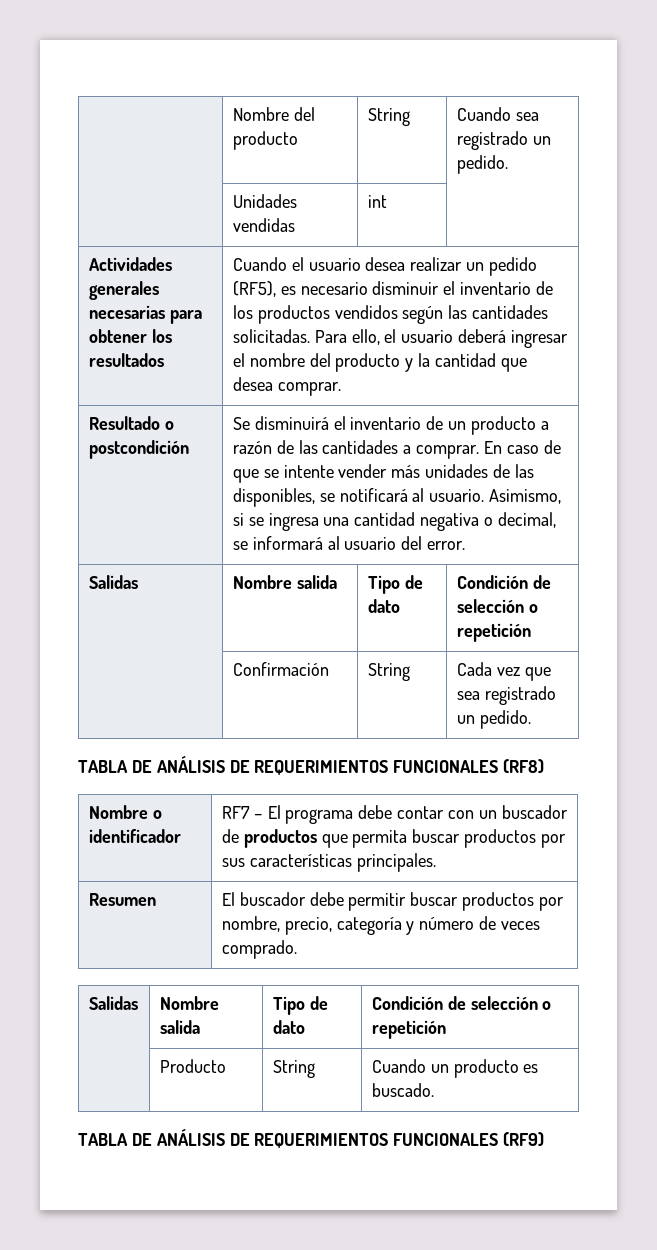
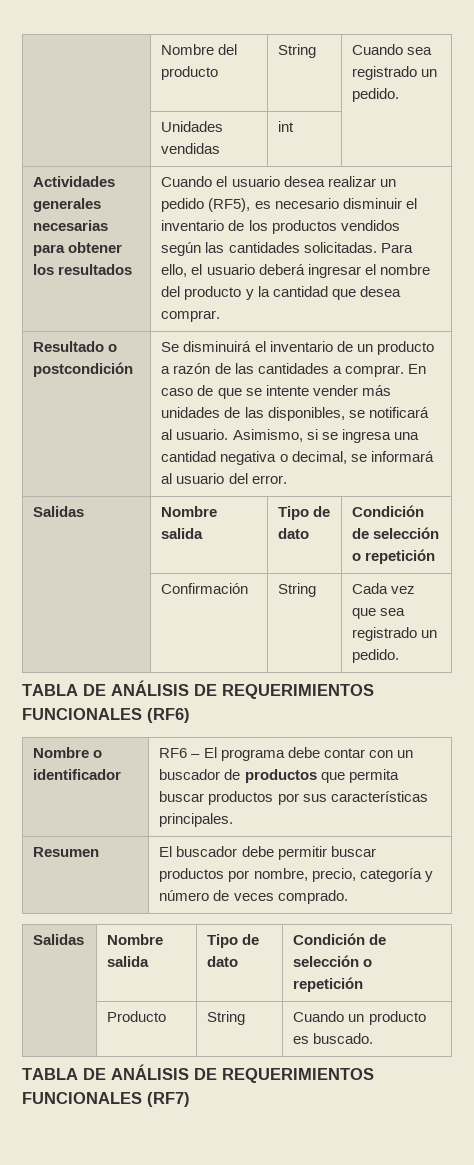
[503,759,545,774] (RF8) -> [147,708,190,723] (RF6)
[221,806,250,819] RF7 -> [159,748,188,758] RF6
[503,1132,545,1147] (RF9) -> [147,1092,190,1107] (RF7)

